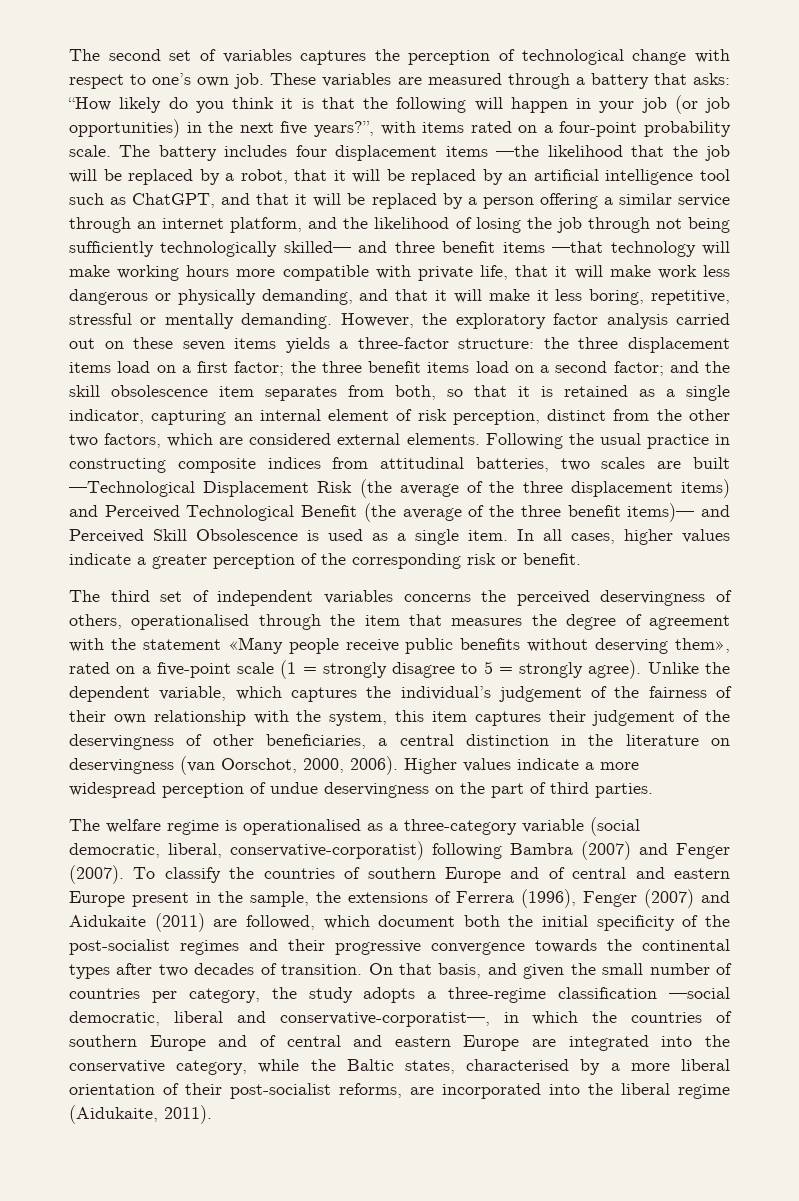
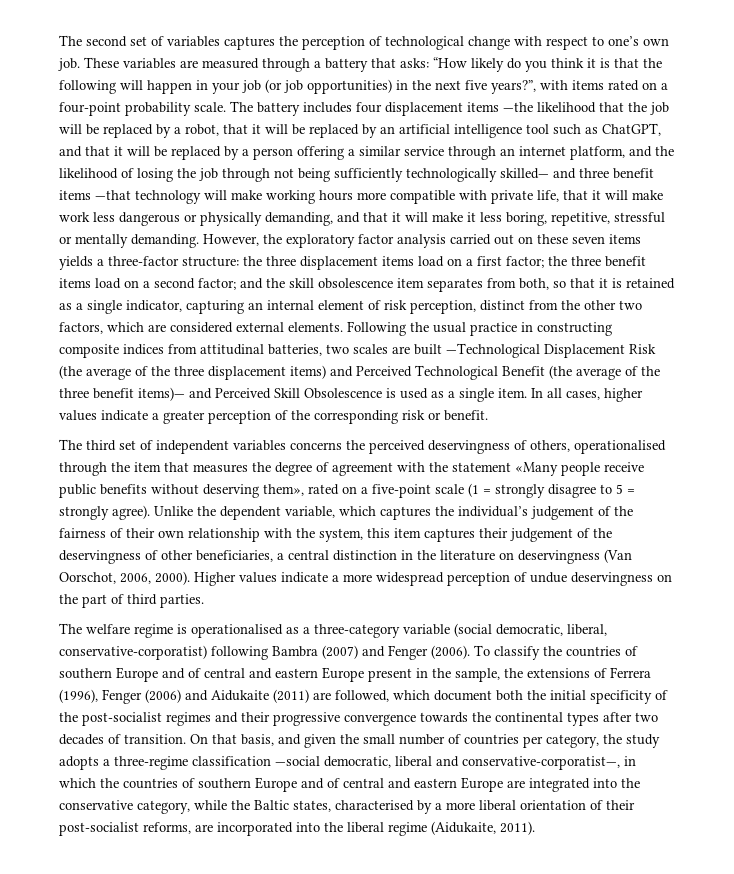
[180,756,398,775] (van Oorschot, 2000, 2006). -> [604,549,632,563] [59,571,190,585] (Van Oorschot, 2006, 2000).
[69,865,124,884] (2007). -> [431,645,470,659] (2006).
[644,889,694,908] (2007) -> [145,689,181,703] (2006)

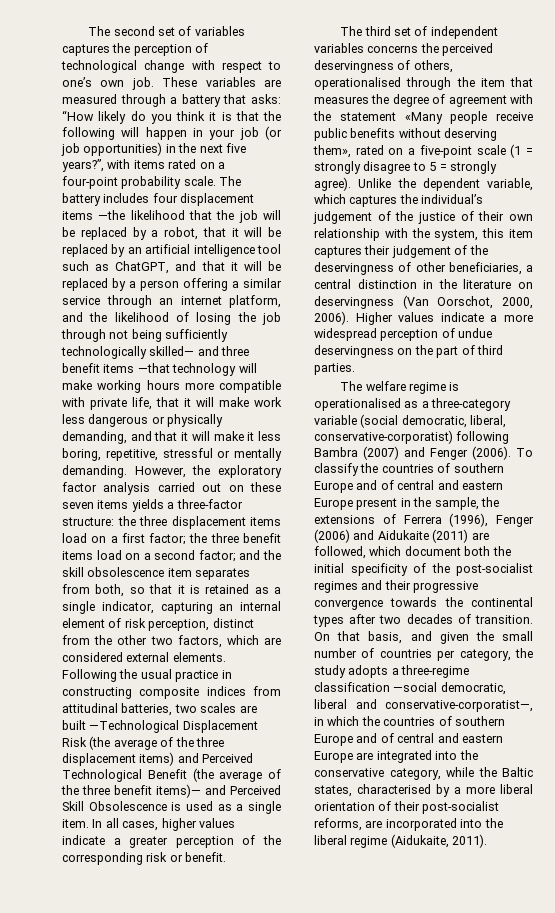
[59,528,106,538] fairness -> [418,212,455,224] justice
[120,571,190,585] 2006, 2000). -> [502,297,533,309] [314,311,349,325] 2000, 2006).

